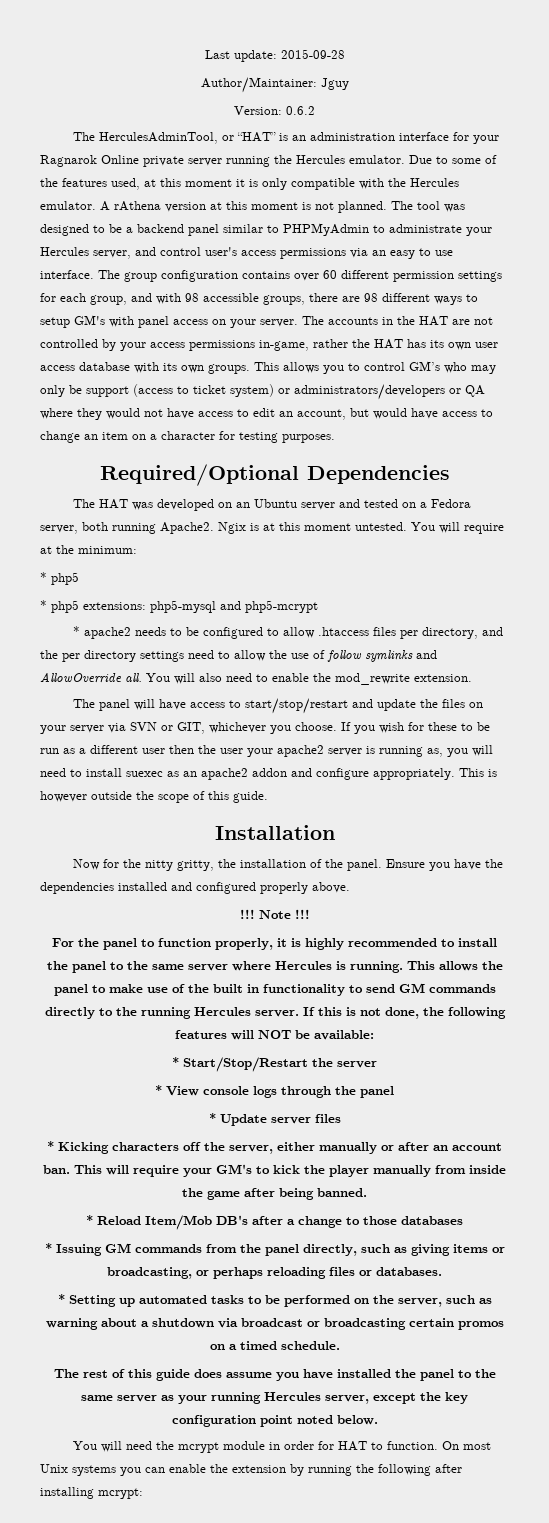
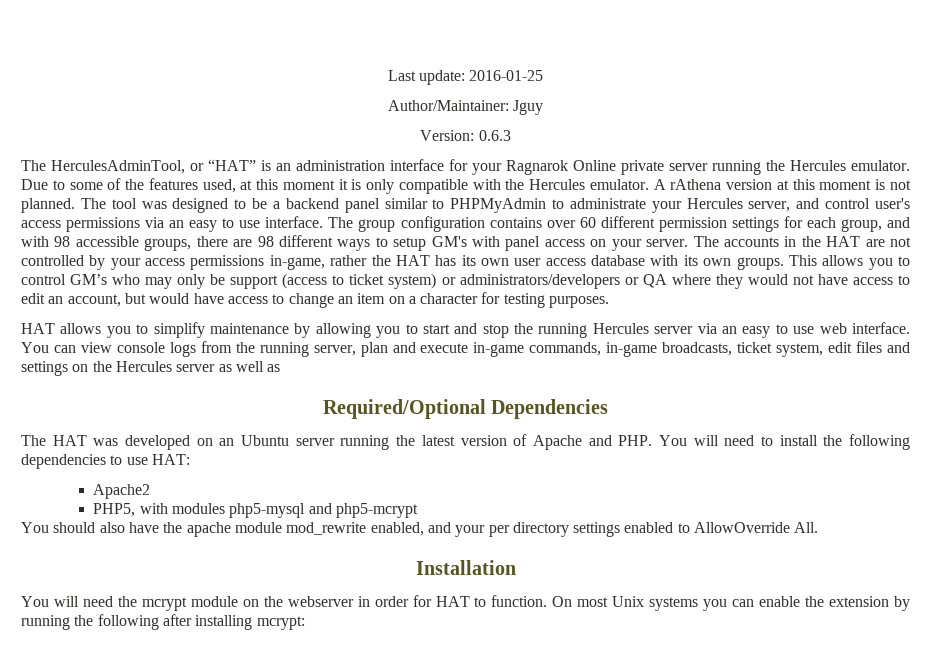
[280,49,345,59] 2015-09-28 -> [469,70,544,81] 2016-01-25
[286,106,315,115] 0.6.2 -> [478,130,511,141] 0.6.3
(335, 438) none -> [21,322,911,338] [21,341,911,357] [21,361,281,376] // HAT allows you to simplify maintenance by allowing you to start and stop the running Hercules server via an easy to use web interface. You can view console logs from the running server, plan and execute in-game commands, in-game broadcasts, ticket system, edit files and settings on the Hercules server as well as
[338,499,471,508] [40,522,504,534] [40,545,137,554] [40,572,79,585] [40,600,318,613] [72,626,503,639] [40,650,437,662] [40,672,472,685] [72,698,483,714] [40,722,490,734] [40,745,493,757] [40,768,497,780] [40,791,268,803] [214,825,335,840] [72,859,503,871] [40,882,350,894] [239,909,310,919] [52,938,497,950] [46,961,503,973] [53,983,496,996] [44,1007,506,1019] [175,1030,374,1040] [172,1057,377,1072] [155,1085,394,1098] [208,1113,341,1126] [47,1141,502,1154] [43,1164,506,1177] [182,1188,367,1200] [86,1215,463,1230] [44,1243,505,1256] [107,1267,442,1279] [57,1294,492,1307] [45,1318,504,1330] [209,1341,340,1350] [53,1369,496,1381] [81,1392,468,1404] [171,1415,378,1427] and tested on a Fedora server, both running Apache2. Ngix is at this moment untested. You will require at the minimum: // * php5 // * php5 extensions: php5-mysql and php5-mcrypt // * apache2 needs to be configured to allow .htaccess files per directory, and the per directory settings need to allow the use of follow symlinks and AllowOverride all. You will also need to enable the mod_rewrite extension. // The panel will have access to start/stop/restart and update the files on your server via SVN or GIT, whichever you choose. If you wish for these to be run as a different user then the user your apache2 server is running as, you will need to install suexec as an apache2 addon and configure appropriately. This is however outside the scope of this guide. // Installation // Now for the nitty gritty, the installation of the panel. Ensure you have the dependencies installed and configured properly above. // !!! Note !!! // For the panel to function properly, it is highly recommended to install the panel to the same server where Hercules is running. This allows the panel to make use of the built in functionality to send GM commands directly to the running Hercules server. If this is not done, the following features will NOT be available: // * Start/Stop/Restart the server // * View console logs through the panel // * Update server files // * Kicking characters off the server, either manually or after an account ban. This will require your GM's to kick the player manually from inside the game after being banned. // * Reload Item/Mob DB's after a change to those databases // * Issuing GM commands from the panel directly, such as giving items or broadcasting, or perhaps reloading files or databases. // * Setting up automated tasks to be performed on the server, such as warning about a shutdown via broadcast or broadcasting certain promos on a timed schedule. // The rest of this guide does assume you have installed the panel to the same server as your running Hercules server, except the key configuration point noted below. -> [340,434,910,450] [21,454,190,469] [93,484,151,499] [93,503,418,518] [21,522,819,537] [415,560,516,575] running the latest version of Apache and PHP. You will need to install the following dependencies to use HAT: // Apache2 // PHP5, with modules php5-mysql and php5-mcrypt // You should also have the apache module mod_rewrite enabled, and your per directory settings enabled to AllowOverride All. // Installation
(265, 1445) none -> [242,596,354,607] on the webserver

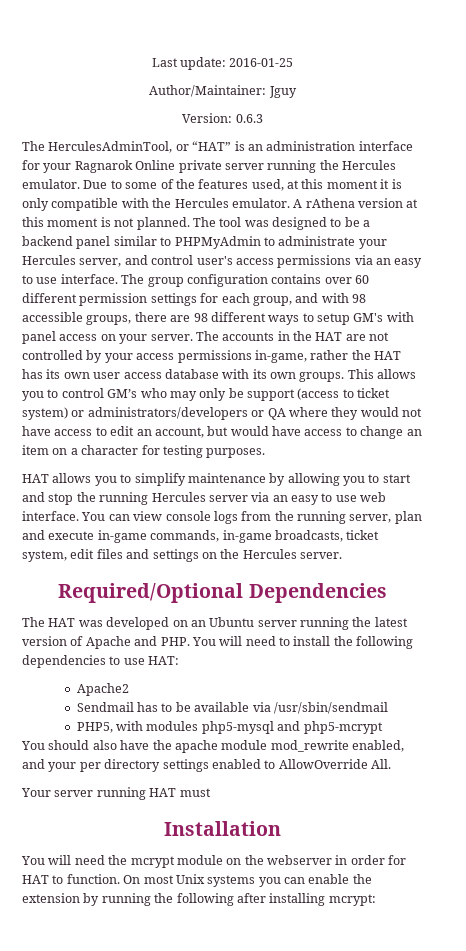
[176,361,281,372] server as well as -> [300,552,342,559] server.
(151, 491) none -> [76,702,388,714] // Sendmail has to be available via /usr/sbin/sendmail
(819, 527) none -> [21,787,211,800] // Your server running HAT must

